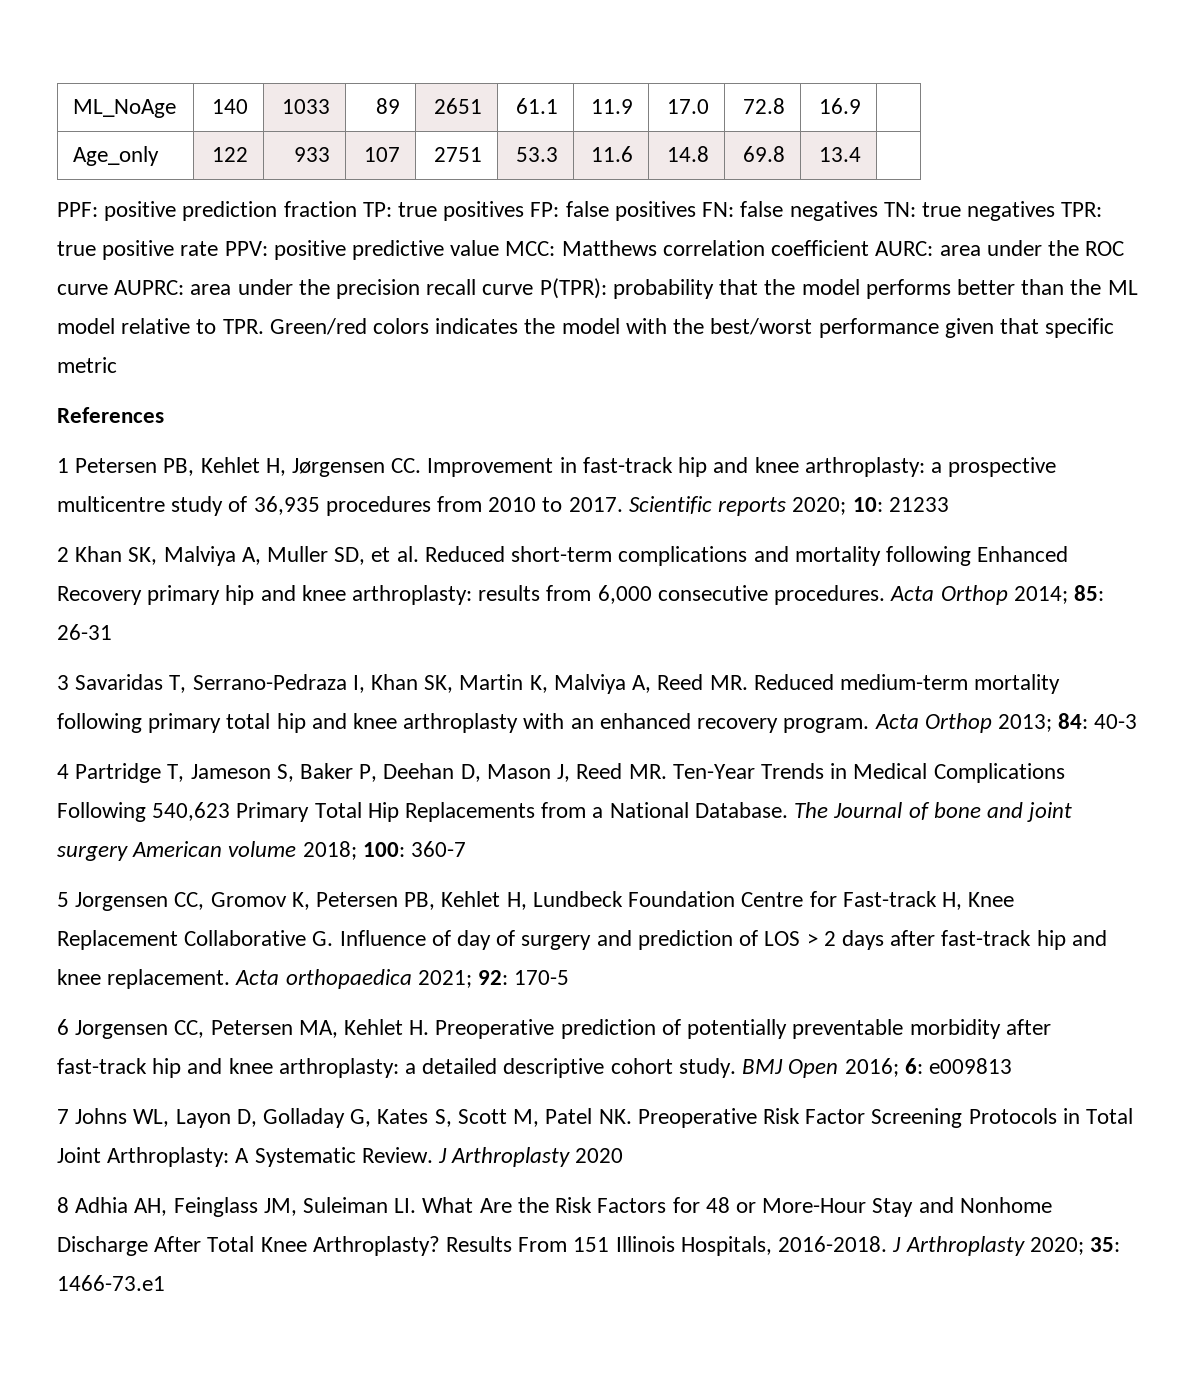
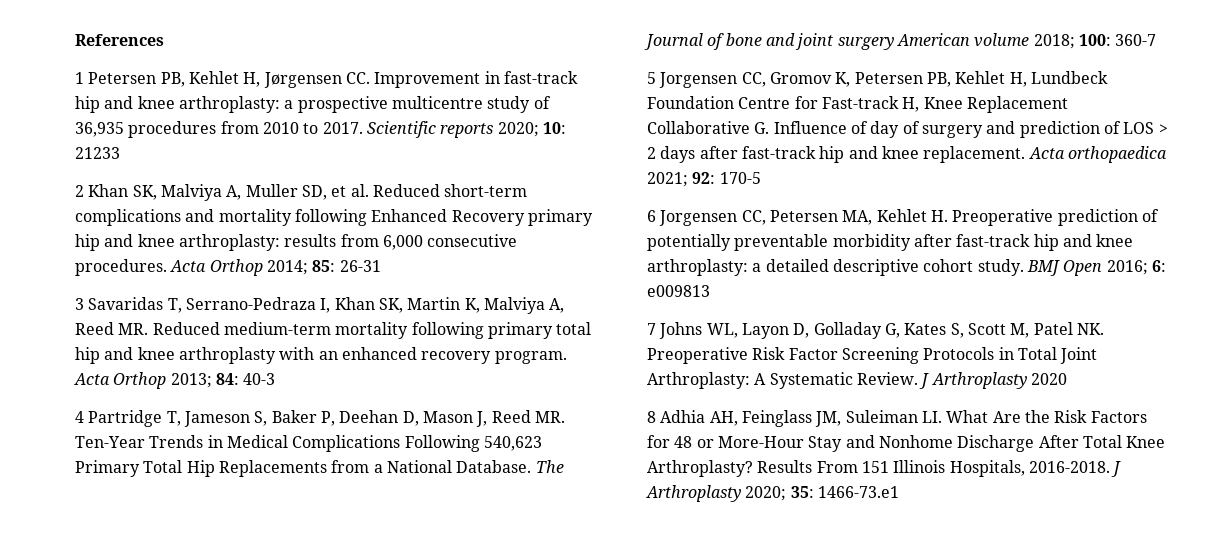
[73,99,177,118] [211,99,248,114] [281,99,330,114] [375,98,400,114] [433,98,482,114] [515,98,558,114] [590,99,633,114] [666,99,709,114] [742,98,785,114] [818,98,861,114] [73,146,160,166] [211,147,248,162] [293,147,330,162] [363,147,400,162] [433,147,482,162] [515,147,558,162] [590,146,633,162] [666,146,709,162] [742,146,785,162] [818,147,861,162] [57,201,1103,221] [57,240,1125,260] [57,278,1138,299] [57,318,1115,338] [57,357,117,373] ML_NoAge | 140 | 1033 | 89 | 2651 | 61.1 | 11.9 | 17.0 | 72.8 | 16.9 | // Age_only | 122 | 933 | 107 | 2751 | 53.3 | 11.6 | 14.8 | 69.8 | 13.4 | // PPF: positive prediction fraction TP: true positives FP: false positives FN: false negatives TN: true negatives TPR: true positive rate PPV: positive predictive value MCC: Matthews correlation coefficient AURC: area under the ROC curve AUPRC: area under the precision recall curve P(TPR): probability that the model performs better than the ML model relative to TPR. Green/red colors indicates the model with the best/worst performance given that specific metric // -> (75, 40) none

